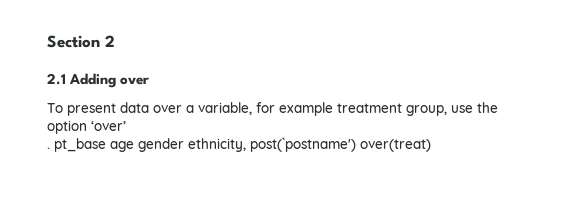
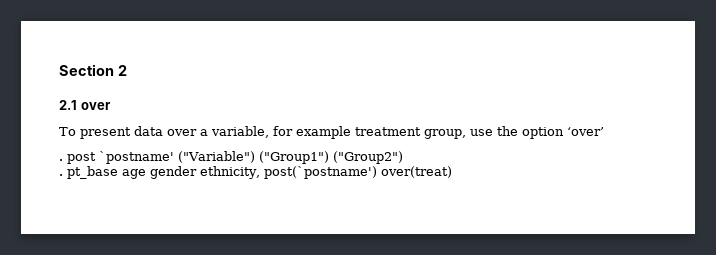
[69,73,117,88] Adding -> (77, 105) none
(126, 126) none -> [59,151,403,164] // . post `postname' ("Variable") ("Group1") ("Group2")

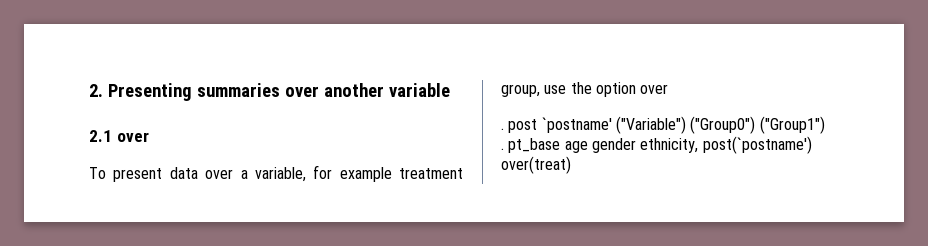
[59,64,127,76] Section 2 -> [89,83,450,101] 2. Presenting summaries over another variable
[567,127,604,136] ‘over’ -> [640,84,669,94] over
(255, 157) none -> [690,116,756,134] ("Group0")
[332,151,403,164] ("Group2") -> (825, 125) none

